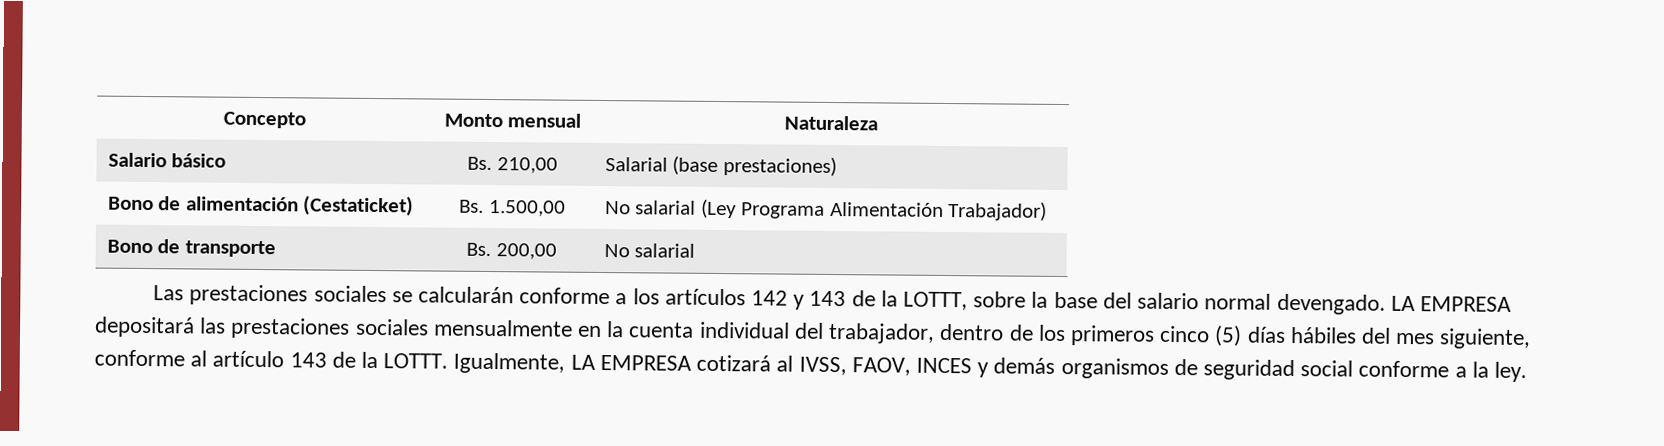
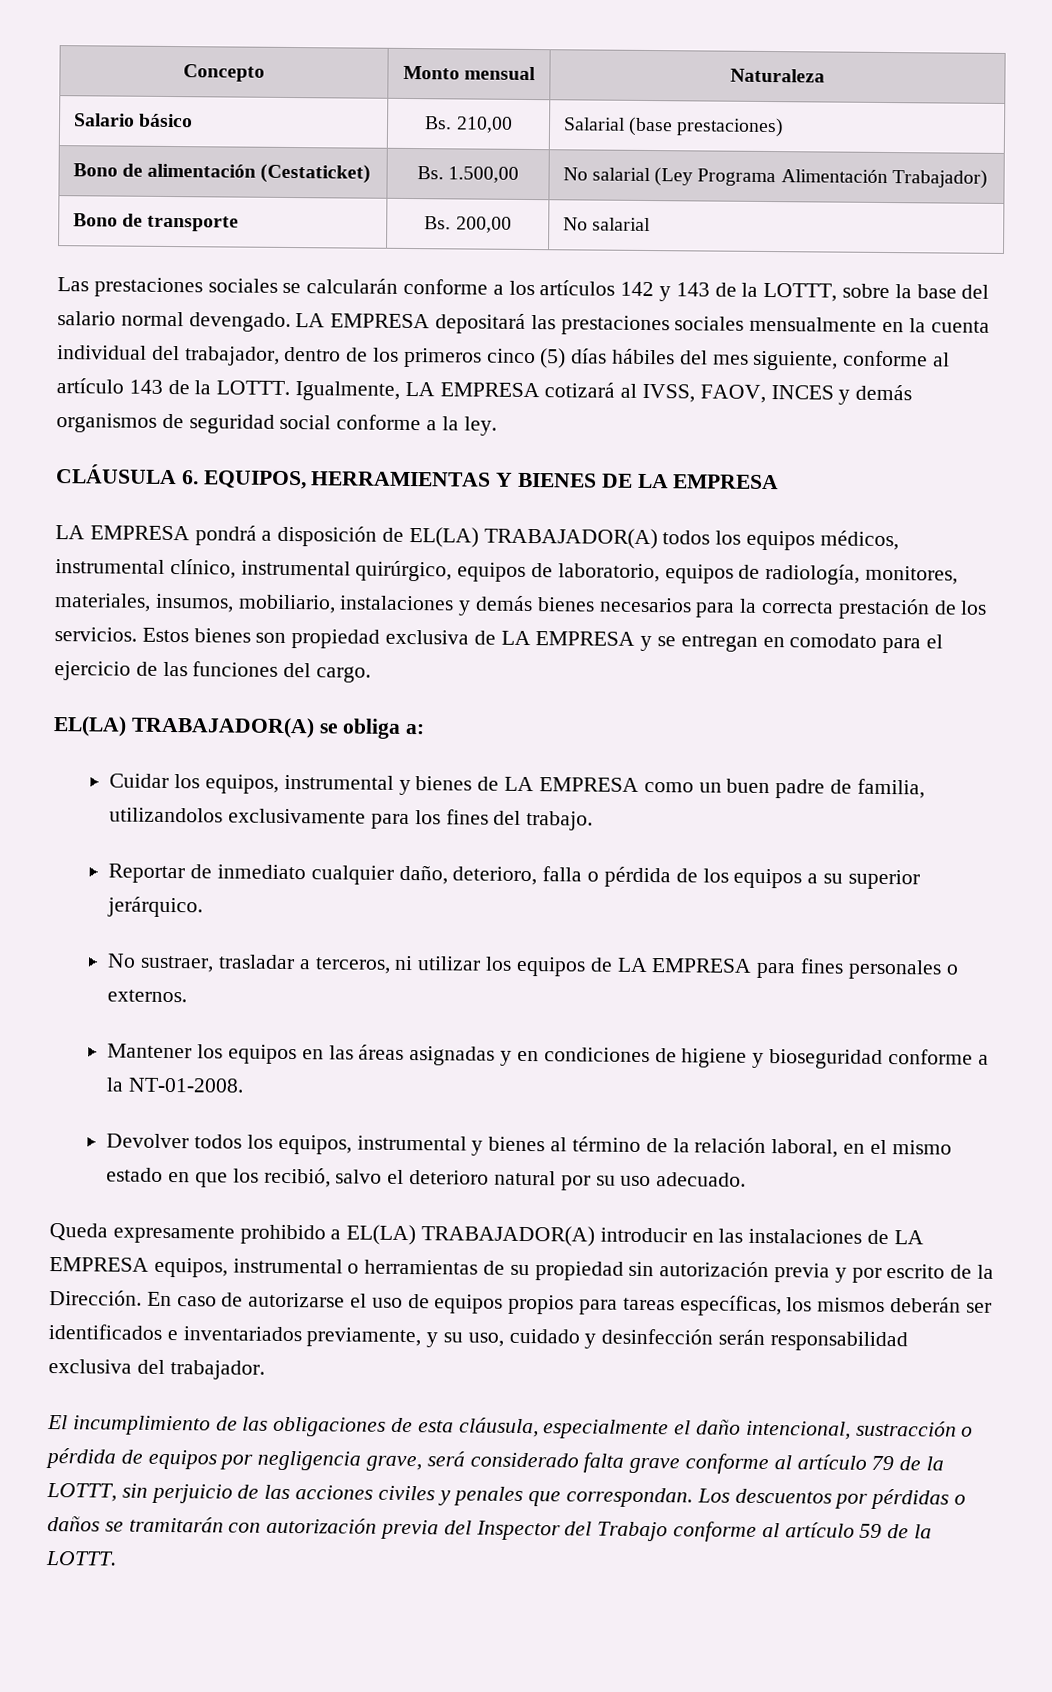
(1528, 372) none -> [56,464,780,490] [55,525,899,551] [55,559,959,585] [54,593,988,620] [54,627,944,654] [54,661,372,683] [53,716,426,739] [109,773,925,799] [109,807,594,831] [108,863,920,890] [107,896,204,918] [107,953,959,980] [107,989,188,1003] [107,1043,989,1069] [106,1077,245,1093] [106,1133,952,1158] [106,1167,747,1191] [49,1223,924,1247] [49,1257,995,1283] [49,1290,992,1317] [48,1324,908,1352] [48,1359,265,1380] [47,1415,974,1440] [45,1447,945,1475] [46,1483,967,1510] [47,1516,933,1542] [45,1551,117,1566] // CLÁUSULA 6. EQUIPOS, HERRAMIENTAS Y BIENES DE LA EMPRESA // LA EMPRESA pondrá a disposición de EL(LA) TRABAJADOR(A) todos los equipos médicos, instrumental clínico, instrumental quirúrgico, equipos de laboratorio, equipos de radiología, monitores, materiales, insumos, mobiliario, instalaciones y demás bienes necesarios para la correcta prestación de los servicios. Estos bienes son propiedad exclusiva de LA EMPRESA y se entregan en comodato para el ejercicio de las funciones del cargo. // EL(LA) TRABAJADOR(A) se obliga a: // Cuidar los equipos, instrumental y bienes de LA EMPRESA como un buen padre de familia, utilizandolos exclusivamente para los fines del trabajo. // Reportar de inmediato cualquier daño, deterioro, falla o pérdida de los equipos a su superior jerárquico. // No sustraer, trasladar a terceros, ni utilizar los equipos de LA EMPRESA para fines personales o externos. // Mantener los equipos en las áreas asignadas y en condiciones de higiene y bioseguridad conforme a la NT-01-2008. // Devolver todos los equipos, instrumental y bienes al término de la relación laboral, en el mismo estado en que los recibió, salvo el deterioro natural por su uso adecuado. // Queda expresamente prohibido a EL(LA) TRABAJADOR(A) introducir en las instalaciones de LA EMPRESA equipos, instrumental o herramientas de su propiedad sin autorización previa y por escrito de la Dirección. En caso de autorizarse el uso de equipos propios para tareas específicas, los mismos deberán ser identificados e inventariados previamente, y su uso, cuidado y desinfección serán responsabilidad exclusiva del trabajador. // El incumplimiento de las obligaciones de esta cláusula, especialmente el daño intencional, sustracción o pérdida de equipos por negligencia grave, será considerado falta grave conforme al artículo 79 de la LOTTT, sin perjuicio de las acciones civiles y penales que correspondan. Los descuentos por pérdidas o daños se tramitarán con autorización previa del Inspector del Trabajo conforme al artículo 59 de la LOTTT.

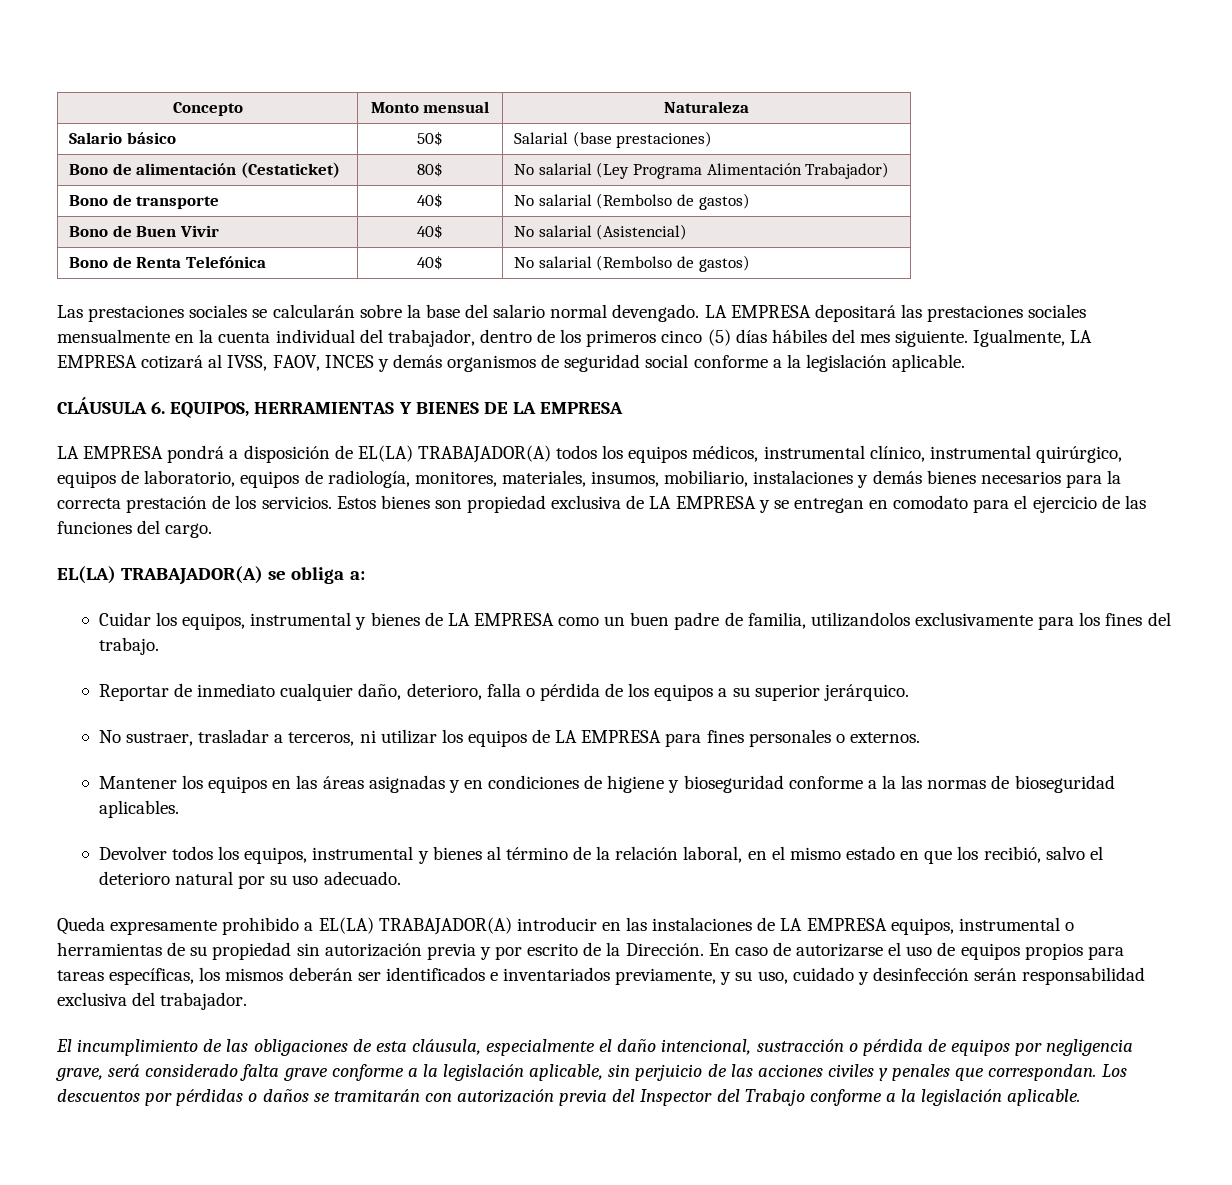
[425,116,513,133] Bs. 210,00 -> [417,131,443,146] 50$
[416,166,520,183] Bs. 1.500,00 -> [417,162,443,177] 80$
[424,216,512,233] [562,217,651,232] Bs. 200,00 | No salarial -> [417,193,443,208] [514,193,750,210] [69,225,220,237] [417,224,443,239] [514,224,688,240] [69,256,267,268] [417,255,443,270] [514,255,750,272] 40$ | No salarial (Rembolso de gastos) // Bono de Buen Vivir | 40$ | No salarial (Asistencial) // Bono de Renta Telefónica | 40$ | No salarial (Rembolso de gastos)
[403,278,838,302] conforme a los artículos 142 y 143 de la LOTTT, -> (355, 311) none
[752,350,951,371] [56,378,291,396] siguiente, conforme al artículo 143 de la LOTTT. -> [895,330,969,347] siguiente.
[463,416,497,436] ley. -> [805,354,966,372] legislación aplicable.
[128,1077,245,1093] NT-01-2008. -> [901,775,1115,793] [98,800,179,818] las normas de bioseguridad aplicables.
[773,1454,945,1471] [46,1483,117,1502] al artículo 79 de la LOTTT, -> [407,1064,604,1081] a la legislación aplicable,
[761,1522,933,1539] [45,1551,117,1566] al artículo 59 de la LOTTT. -> [885,1089,1081,1106] a la legislación aplicable.

